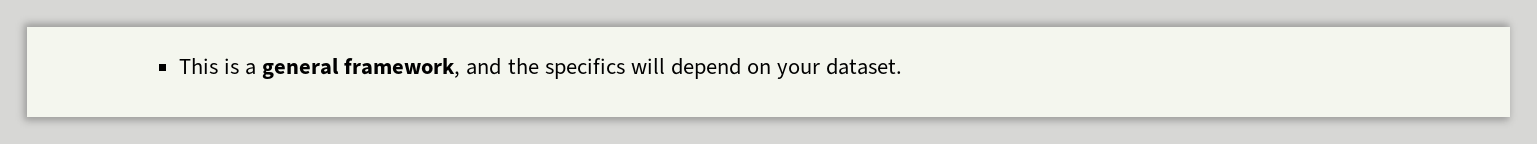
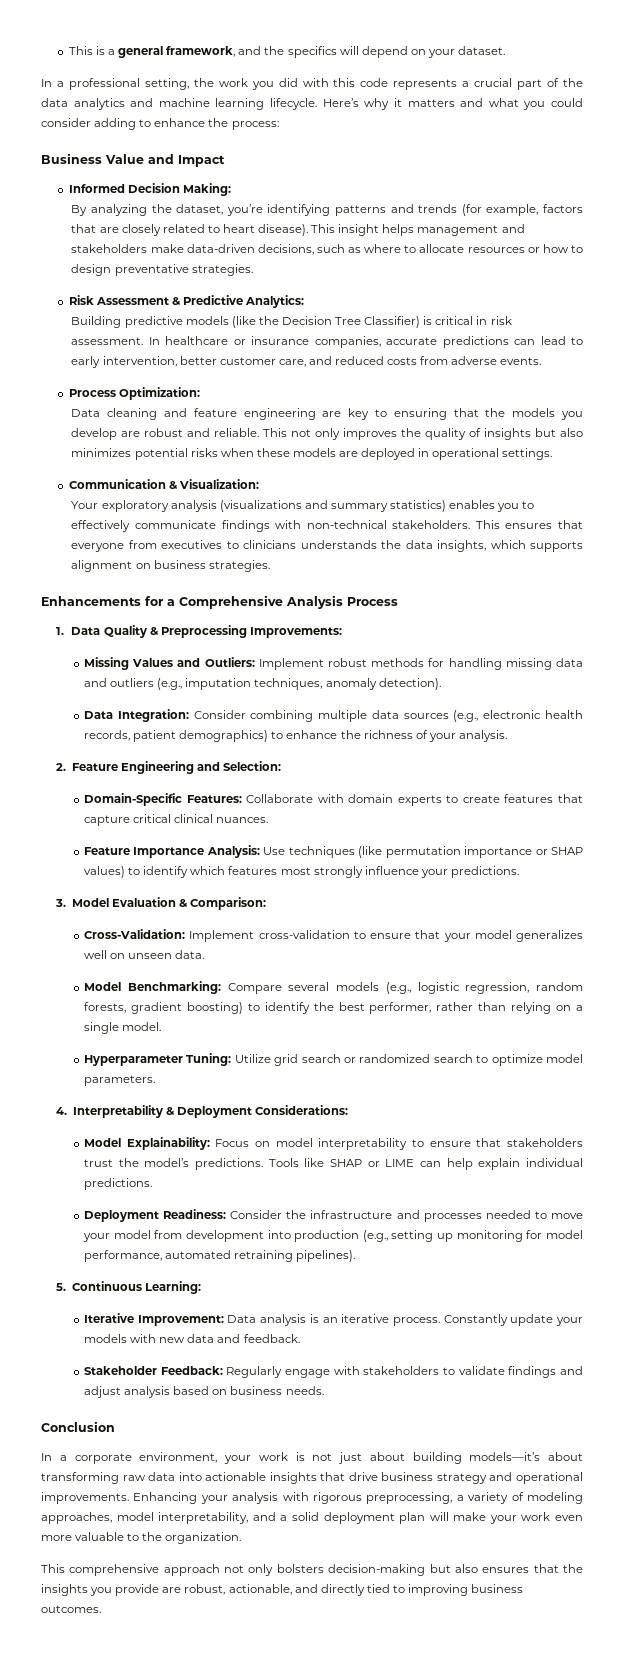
(902, 66) none -> [41,78,583,90] [41,98,584,110] [41,118,279,130] [41,153,225,167] [68,183,232,196] [71,204,584,216] [71,224,525,236] [71,244,583,255] [71,264,253,276] [68,295,305,308] [71,316,512,328] [71,336,583,348] [71,356,542,368] [68,387,200,400] [71,408,583,420] [71,428,583,440] [71,448,553,460] [68,479,260,489] [71,500,535,512] [71,520,584,532] [71,540,583,552] [71,560,270,572] [41,595,398,609] [56,625,342,638] [84,657,583,670] [84,678,441,690] [84,709,583,722] [84,730,507,742] [56,761,282,774] [84,793,583,806] [84,814,269,826] [84,845,583,858] [84,866,519,878] [55,897,267,910] [84,929,583,942] [84,950,205,959] [84,981,583,994] [84,1002,583,1014] [84,1022,162,1034] [84,1053,583,1066] [84,1075,156,1086] [56,1105,349,1118] [84,1137,583,1150] [84,1158,583,1170] [84,1178,153,1190] [84,1209,583,1222] [83,1230,583,1242] [84,1250,356,1262] [56,1281,202,1294] [84,1313,583,1326] [84,1334,300,1343] [84,1366,583,1378] [84,1386,324,1398] [41,1421,115,1432] [41,1452,583,1464] [41,1472,584,1484] [41,1492,583,1504] [41,1512,583,1524] [41,1532,242,1544] [41,1564,584,1576] [41,1584,524,1596] [41,1605,101,1613] // In a professional setting, the work you did with this code represents a crucial part of the data analytics and machine learning lifecycle. Here’s why it matters and what you could consider adding to enhance the process: // Business Value and Impact // Informed Decision Making: // By analyzing the dataset, you’re identifying patterns and trends (for example, factors that are closely related to heart disease). This insight helps management and stakeholders make data-driven decisions, such as where to allocate resources or how to design preventative strategies. // Risk Assessment & Predictive Analytics: // Building predictive models (like the Decision Tree Classifier) is critical in risk assessment. In healthcare or insurance companies, accurate predictions can lead to early intervention, better customer care, and reduced costs from adverse events. // Process Optimization: // Data cleaning and feature engineering are key to ensuring that the models you develop are robust and reliable. This not only improves the quality of insights but also minimizes potential risks when these models are deployed in operational settings. // Communication & Visualization: // Your exploratory analysis (visualizations and summary statistics) enables you to effectively communicate findings with non-technical stakeholders. This ensures that everyone from executives to clinicians understands the data insights, which supports alignment on business strategies. // Enhancements for a Comprehensive Analysis Process // 1. Data Quality & Preprocessing Improvements: // Missing Values and Outliers: Implement robust methods for handling missing data and outliers (e.g., imputation techniques, anomaly detection). // Data Integration: Consider combining multiple data sources (e.g., electronic health records, patient demographics) to enhance the richness of your analysis. // 2. Feature Engineering and Selection: // Domain-Specific Features: Collaborate with domain experts to create features that capture critical clinical nuances. // Feature Importance Analysis: Use techniques (like permutation importance or SHAP values) to identify which features most strongly influence your predictions. // 3. Model Evaluation & Comparison: // Cross-Validation: Implement cross-validation to ensure that your model generalizes well on unseen data. // Model Benchmarking: Compare several models (e.g., logistic regression, random forests, gradient boosting) to identify the best performer, rather than relying on a single model. // Hyperparameter Tuning: Utilize grid search or randomized search to optimize model parameters. // 4. Interpretability & Deployment Considerations: // Model Explainability: Focus on model interpretability to ensure that stakeholders trust the model’s predictions. Tools like SHAP or LIME can help explain individual predictions. // Deployment Readiness: Consider the infrastructure and processes needed to move your model from development into production (e.g., setting up monitoring for model performance, automated retraining pipelines). // 5. Continuous Learning: // Iterative Improvement: Data analysis is an iterative process. Constantly update your models with new data and feedback. // Stakeholder Feedback: Regularly engage with stakeholders to validate findings and adjust analysis based on business needs. // Conclusion // In a corporate environment, your work is not just about building models—it’s about transforming raw data into actionable insights that drive business strategy and operational improvements. Enhancing your analysis with rigorous preprocessing, a variety of modeling approaches, model interpretability, and a solid deployment plan will make your work even more valuable to the organization. // This comprehensive approach not only bolsters decision-making but also ensures that the insights you provide are robust, actionable, and directly tied to improving business outcomes.

